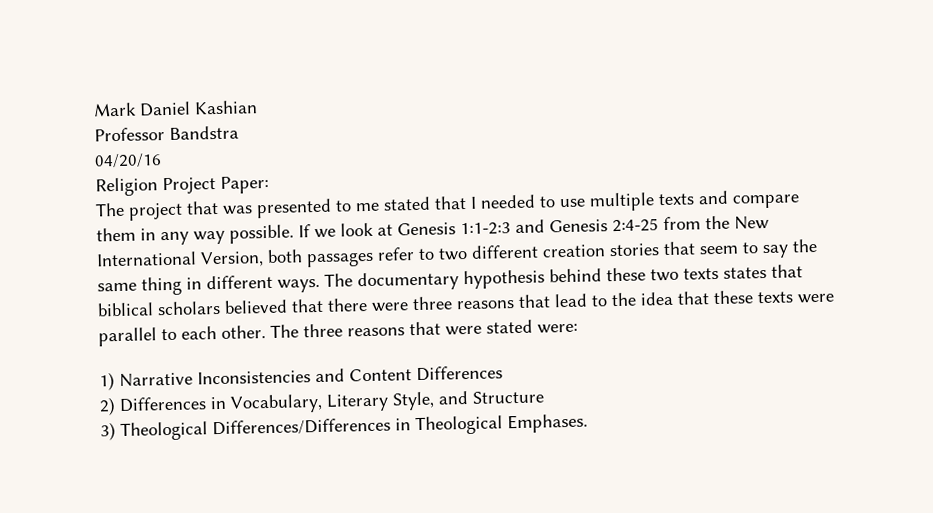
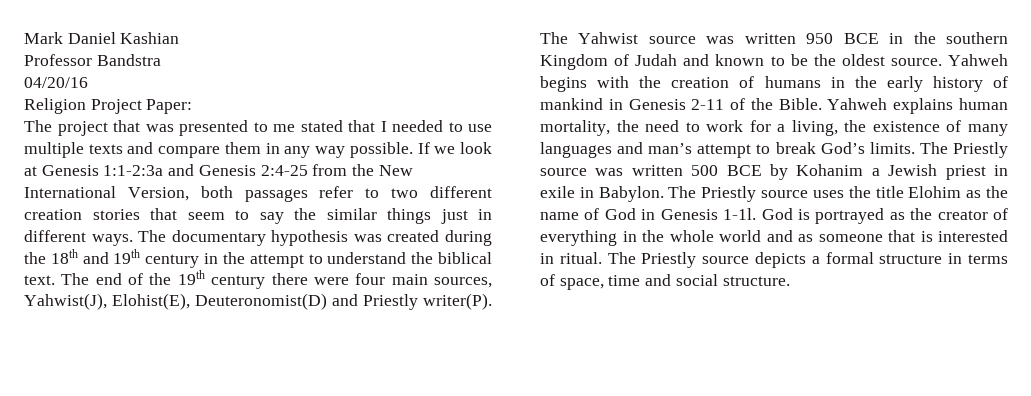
[460,222,511,236] 1:1-2:3 -> [103,165,164,176] 1:1-2:3a
[97,276,182,296] same thing -> [326,208,468,224] similar things just
[549,264,803,283] [97,290,834,317] [98,319,578,347] [99,365,503,391] [99,390,544,416] [100,413,588,441] behind these two texts states that biblical scholars believed that there were three reasons that lead to the idea that these texts were parallel to each other. The three reasons that were stated were: // 1) Narrative Inconsistencies and Content Differences // 2) Differences in Vocabulary, Literary Style, and Structure // 3) Theological Differences/Differences in Theological Emphases. -> [353,230,492,246] [24,249,492,268] [24,270,493,289] [24,293,492,310] [540,32,1008,44] [540,54,1008,70] [540,76,1009,92] [540,98,1008,114] [540,120,1008,136] [540,142,1008,158] [540,164,1008,180] [540,186,1008,202] [540,208,1009,224] [540,230,1008,246] [540,252,1008,268] [540,274,790,290] was created during the 18th and 19th century in the attempt to understand the biblical text. The end of the 19th century there were four main sources, Yahwist(J), Elohist(E), Deuteronomist(D) and Priestly writer(P). The Yahwist source was written 950 BCE in the southern Kingdom of Judah and known to be the oldest source. Yahweh begins with the creation of humans in the early history of mankind in Genesis 2-11 of the Bible. Yahweh explains human mortality, the need to work for a living, the existence of many languages and man’s attempt to break God’s limits. The Priestly source was written 500 BCE by Kohanim a Jewish priest in exile in Babylon. The Priestly source uses the title Elohim as the name of God in Genesis 1-1l. God is portrayed as the creator of everything in the whole world and as someone that is interested in ritual. The Priestly source depicts a formal structure in terms of space, time and social structure.

